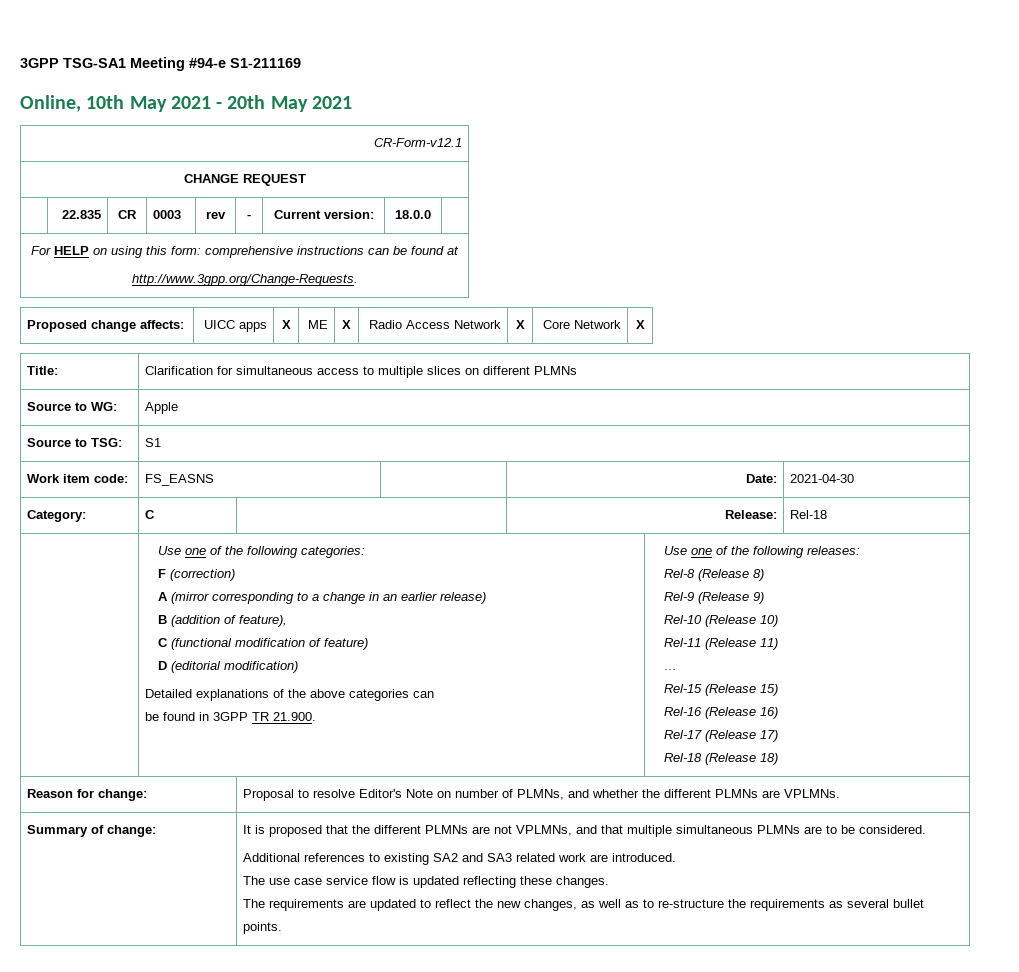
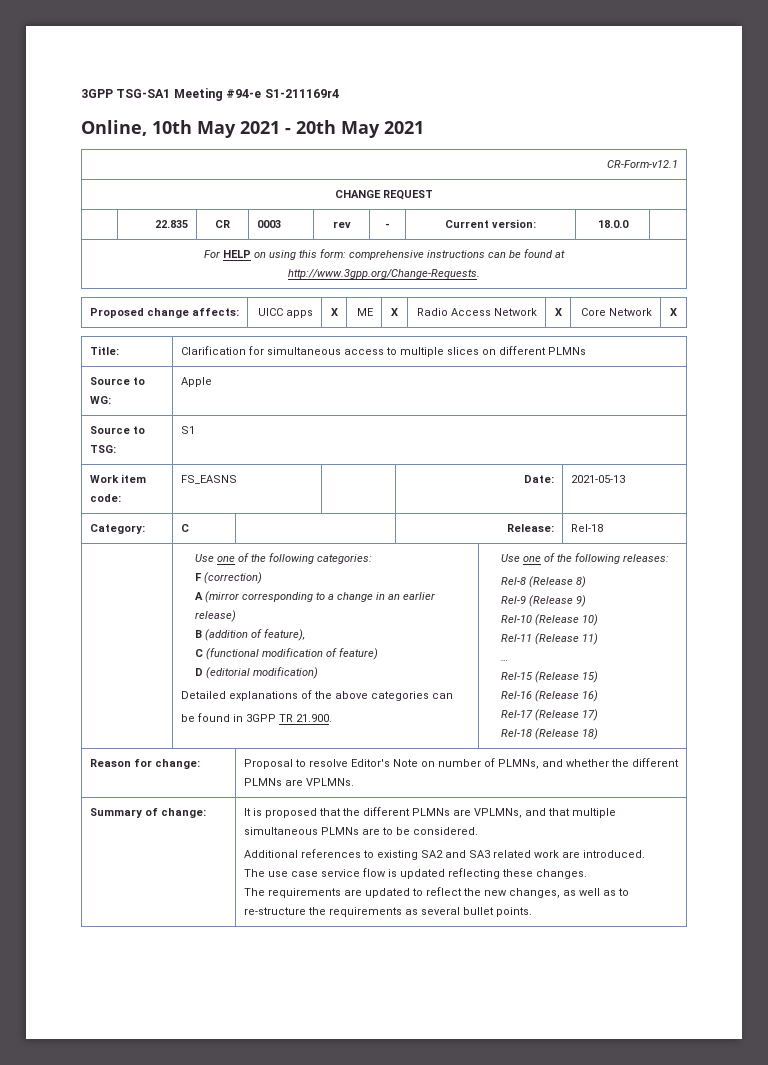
[230,58,301,68] S1-211169 -> [264,89,339,98] S1-211169r4
[790,474,855,483] 2021-04-30 -> [570,475,625,483] 2021-05-13
[494,825,513,834] not -> (471, 812) none

